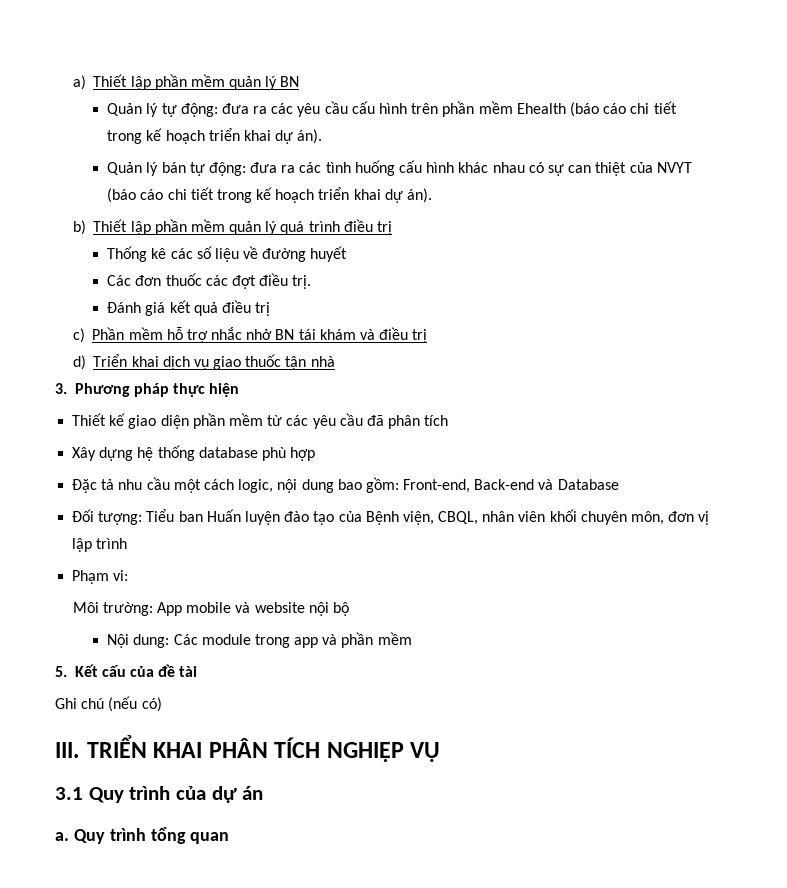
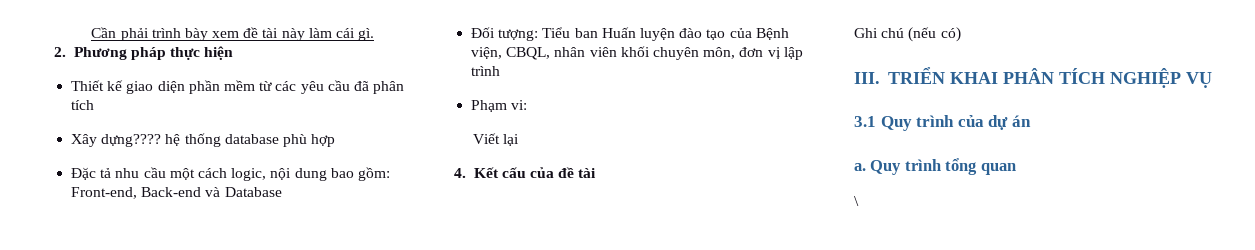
[72,74,300,90] [107,101,677,117] [107,128,323,144] [107,160,692,176] [107,187,433,203] [72,219,392,235] [107,246,348,262] [107,273,312,289] [107,300,271,316] [72,327,428,343] [72,354,335,370] [55,383,67,394] a) Thiết lập phần mềm quản lý BN // Quản lý tự động: đưa ra các yêu cầu cấu hình trên phần mềm Ehealth (báo cáo chi tiết trong kế hoạch triển khai dự án). // Quản lý bán tự động: đưa ra các tình huống cấu hình khác nhau có sự can thiệt của NVYT (báo cáo chi tiết trong kế hoạch triển khai dự án). // b) Thiết lập phần mềm quản lý quá trình điều trị // Thống kê các số liệu về đường huyết // Các đơn thuốc các đợt điều trị. // Đánh giá kết quả điều trị // c) Phần mềm hỗ trợ nhắc nhở BN tái khám và điều trị // d) Triển khai dịch vụ giao thuốc tận nhà // 3. -> [91,27,375,41] [54,47,66,57] Cần phải trình bày xem đề tài này làm cái gì. // 2.
[99,447,134,461] dựng -> [101,134,162,147] dựng????
[72,602,349,616] [107,632,412,648] [55,666,67,677] Môi trường: App mobile và website nội bộ // Nội dung: Các module trong app và phần mềm // 5. -> [472,133,519,146] [454,168,466,178] Viết lại // 4.
(230, 838) none -> [854,196,859,206] // \

